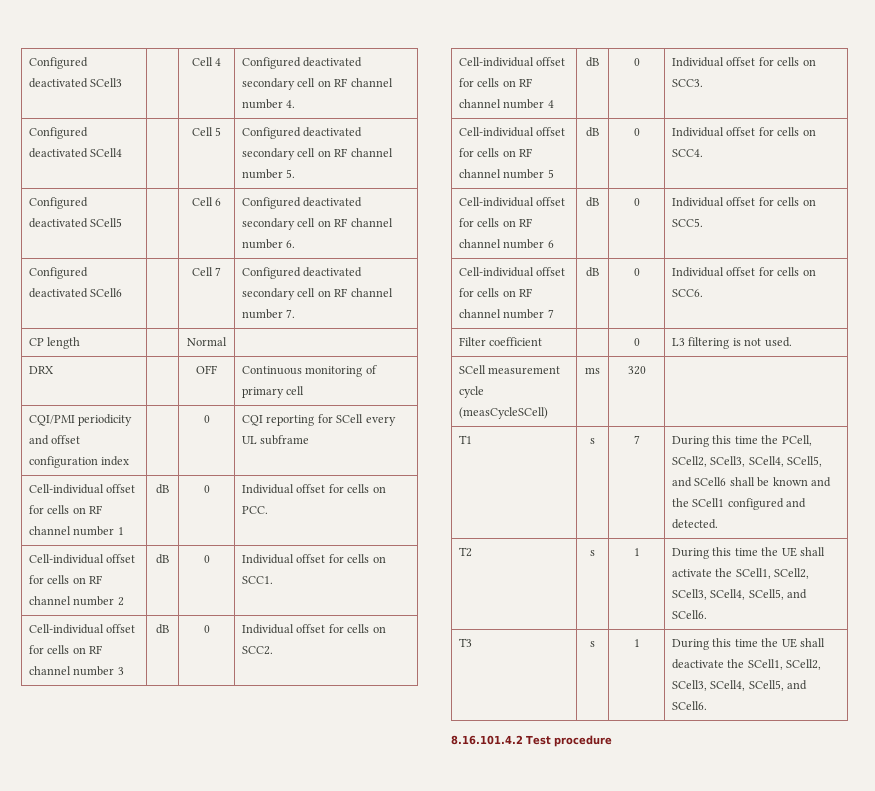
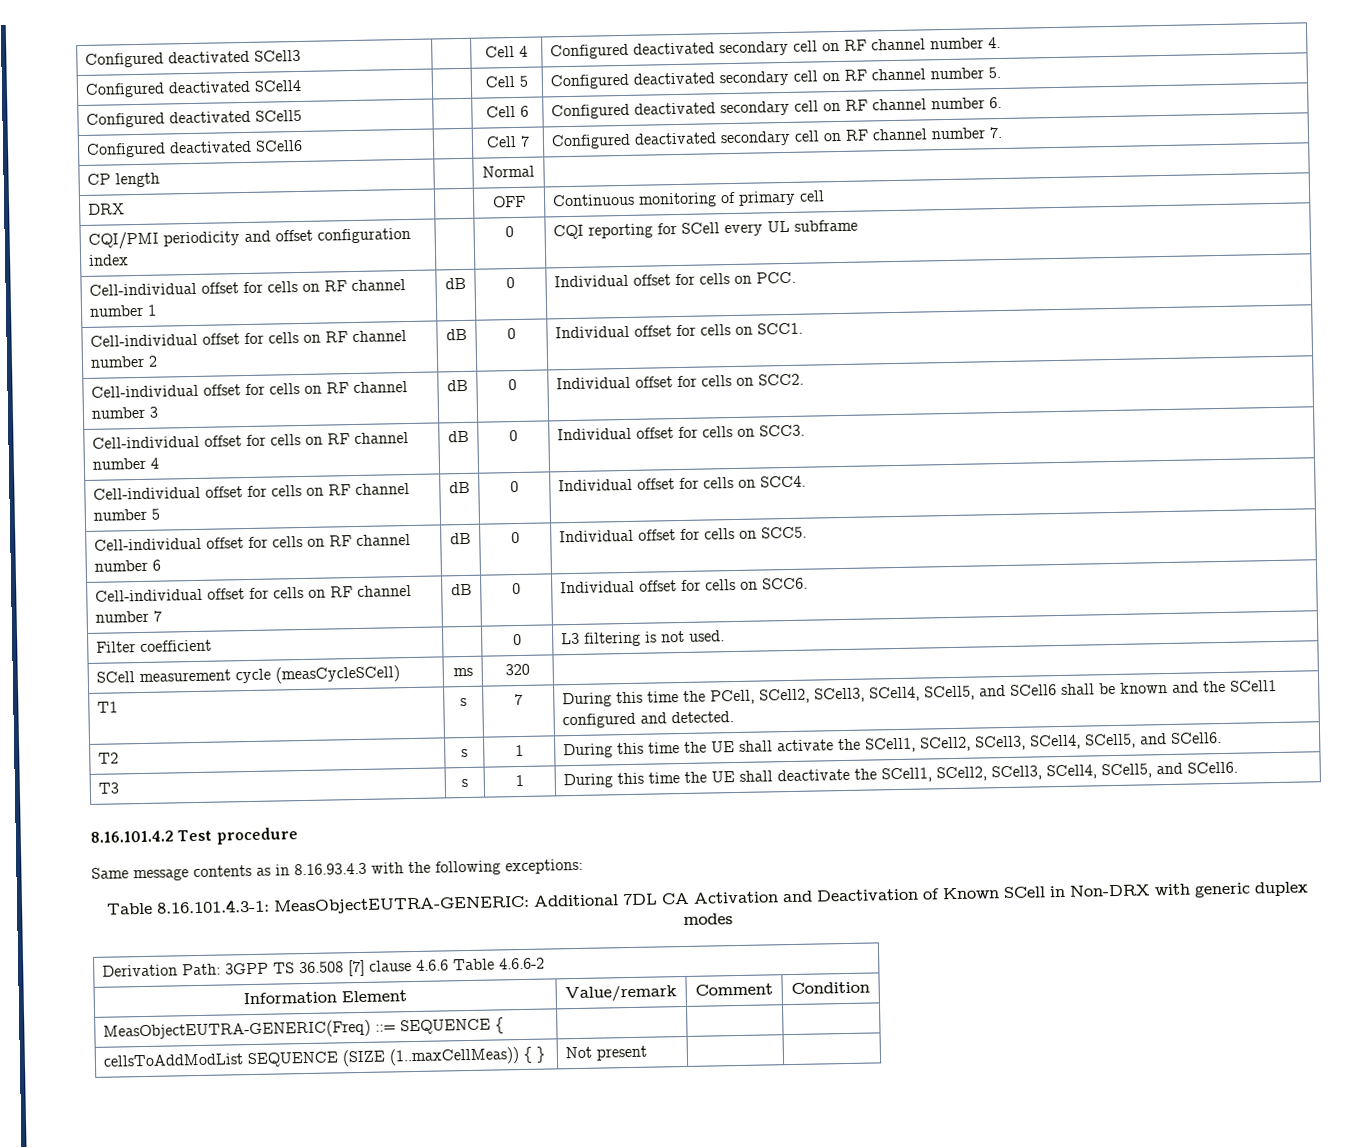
(612, 741) none -> [91,858,583,882] [107,881,1309,915] [683,913,733,926] [101,957,545,977] [243,990,407,1005] [565,984,677,1003] [695,983,773,996] [791,981,870,995] [102,1017,504,1041] [102,1046,546,1068] [564,1045,647,1061] // Same message contents as in 8.16.93.4.3 with the following exceptions: // Table 8.16.101.4.3-1: MeasObjectEUTRA-GENERIC: Additional 7DL CA Activation and Deactivation of Known SCell in Non-DRX with generic duplex modes // Derivation Path: 3GPP TS 36.508 [7] clause 4.6.6 Table 4.6.6-2 // Information Element | Value/remark | Comment | Condition // MeasObjectEUTRA-GENERIC(Freq) ::= SEQUENCE { | | | // cellsToAddModList SEQUENCE (SIZE (1..maxCellMeas)) { } | Not present | |

